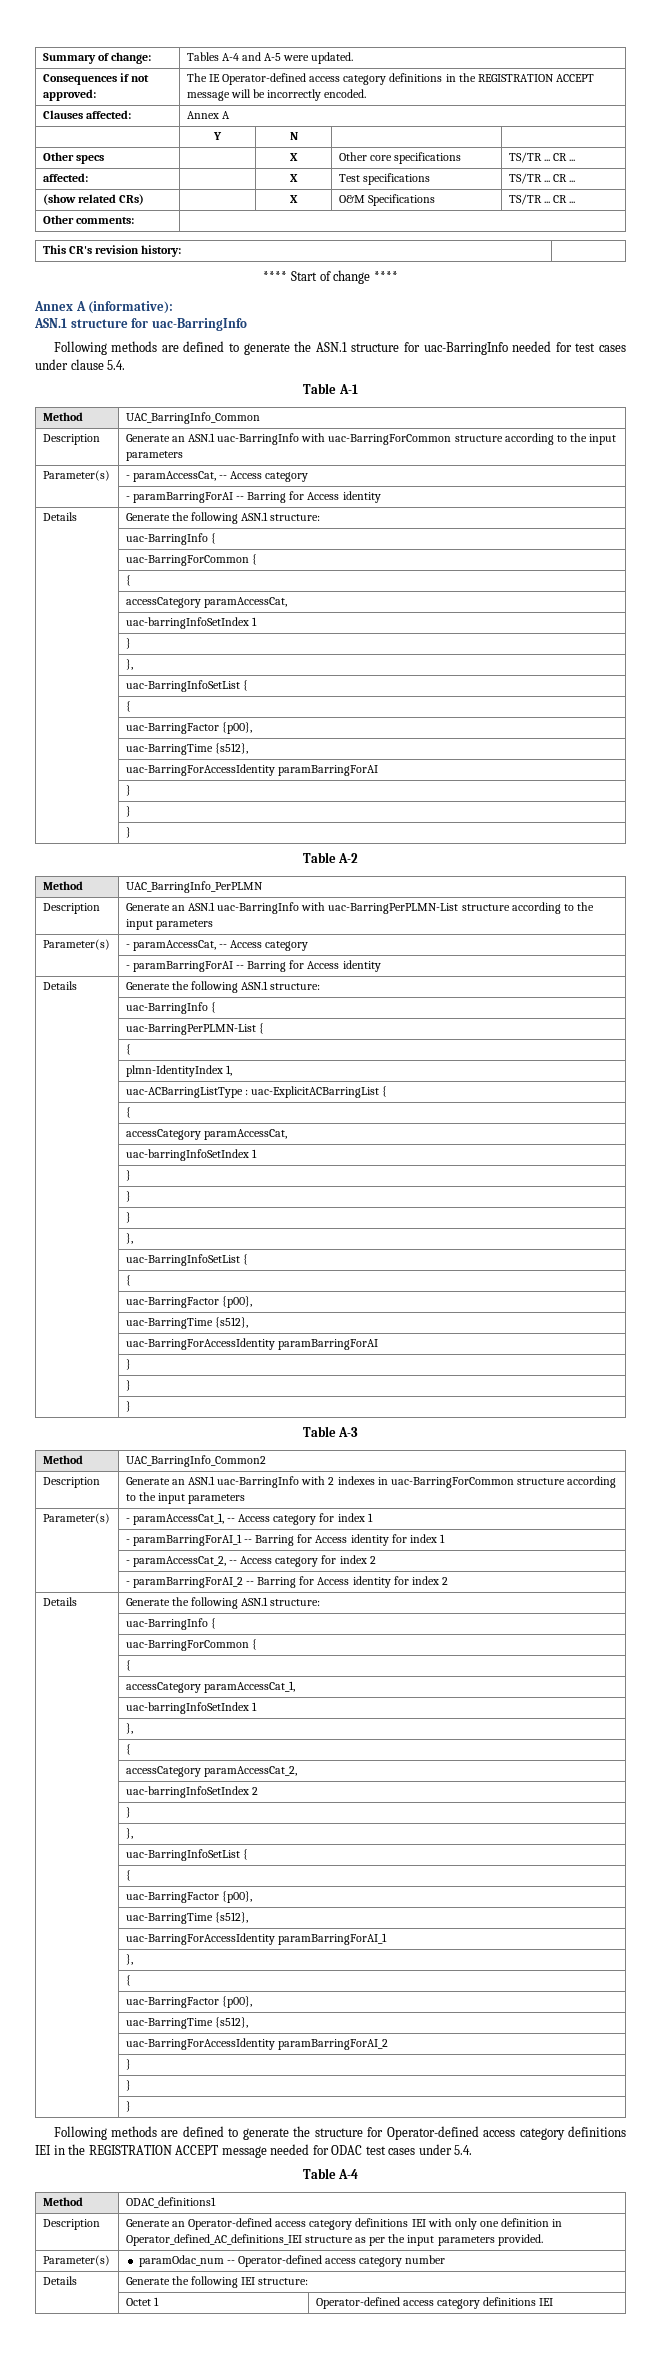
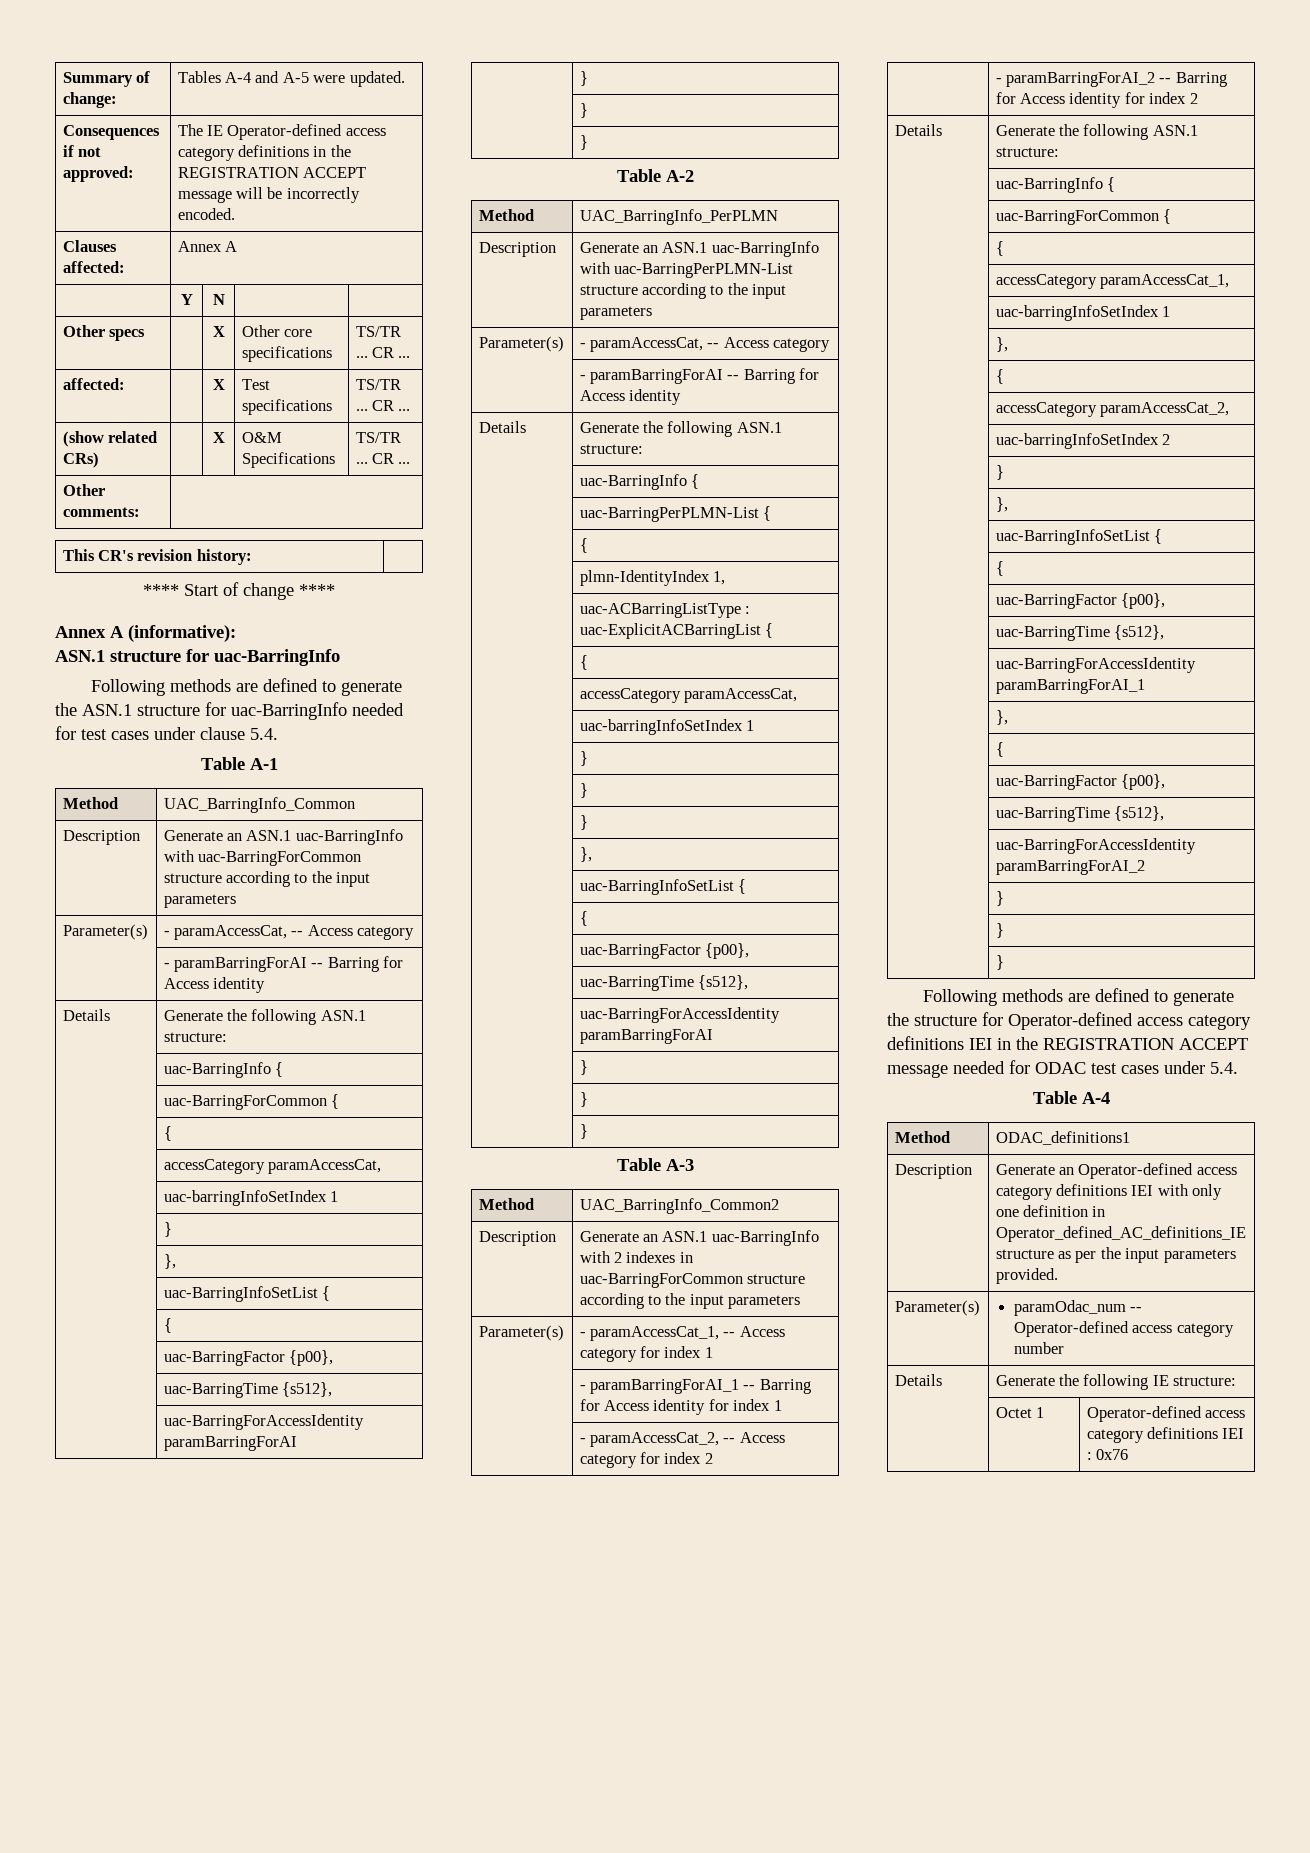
[125,2234,302,2246] Operator_defined_AC_definitions_IEI -> [995,1226,1246,1242] Operator_defined_AC_definitions_IE
[241,2277,256,2285] IEI -> [1152,1375,1169,1386] IE
(554, 2302) none -> [1086,1449,1128,1460] : 0x76

